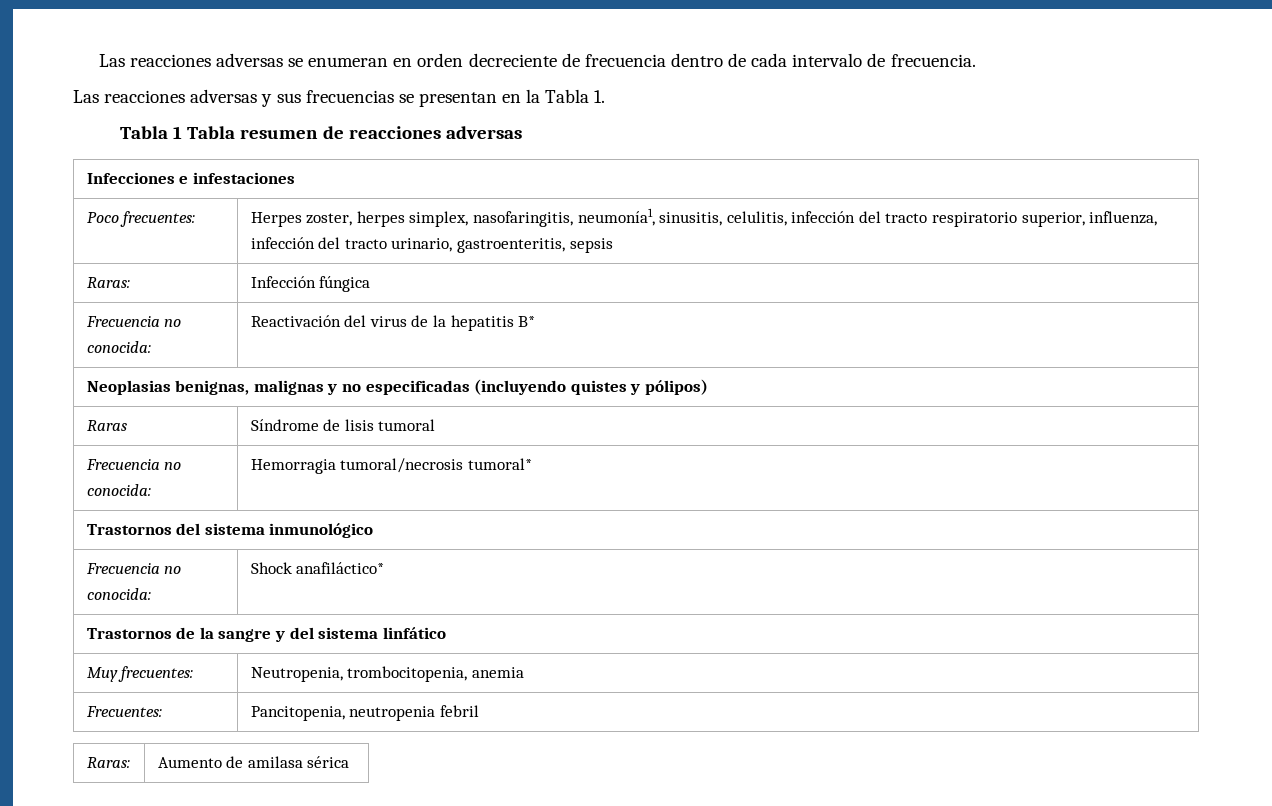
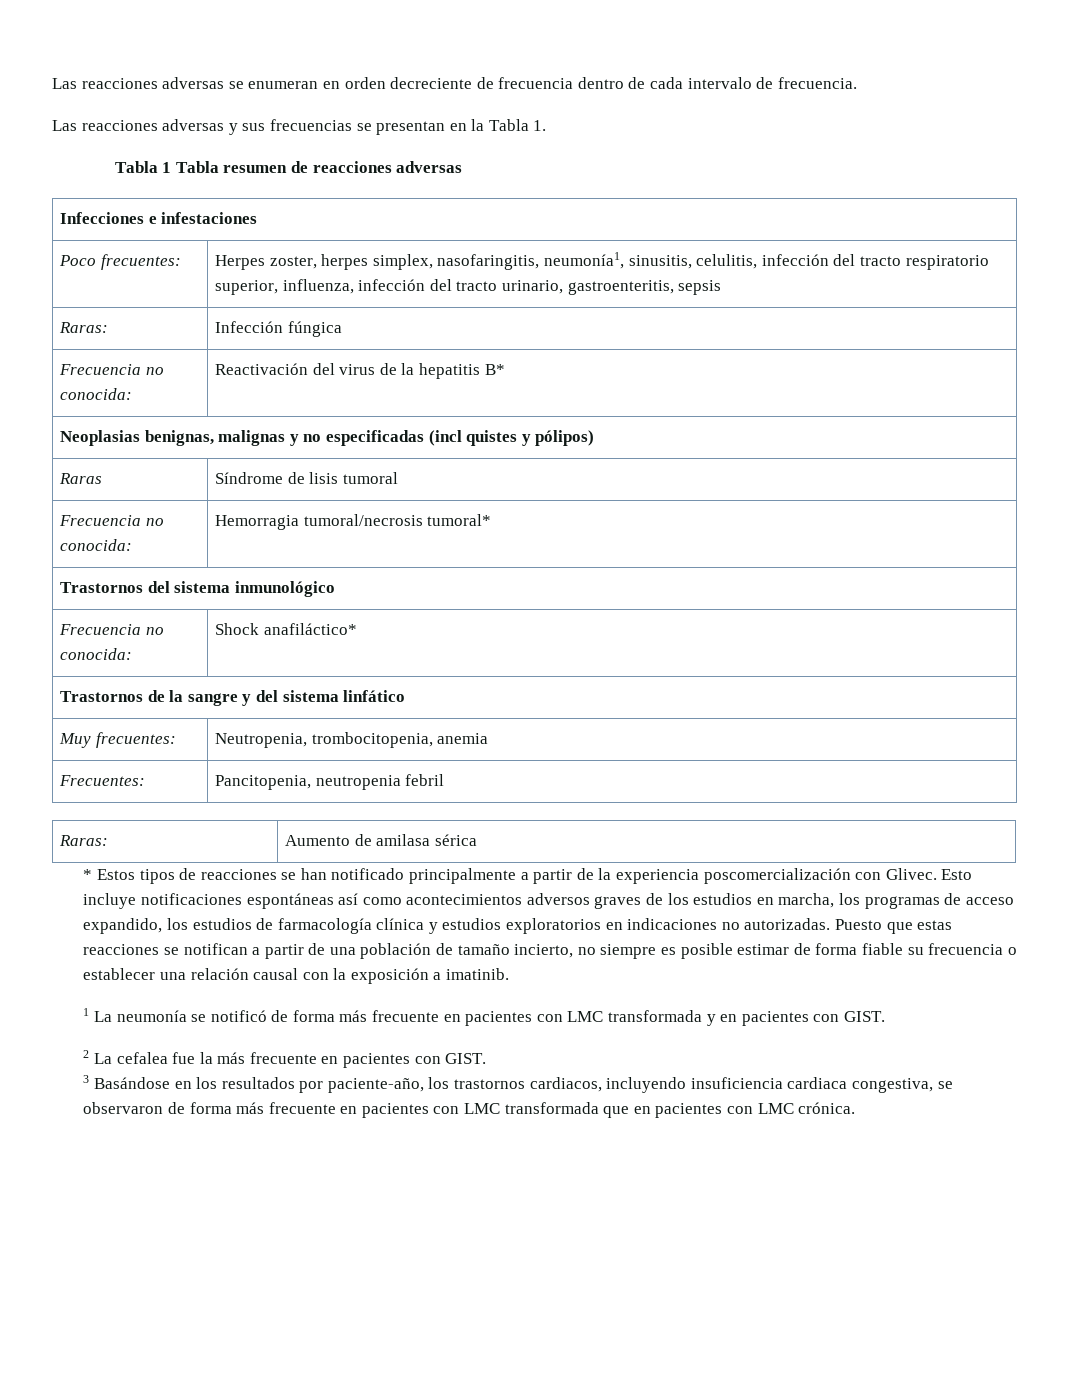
[474,379,567,395] (incluyendo -> [428,430,462,446] (incl
(350, 762) none -> [83,868,973,884] [83,893,1014,909] [83,918,953,934] [83,943,1017,959] [83,968,510,984] [83,1008,885,1026] [83,1050,487,1068] [83,1075,953,1093] [83,1102,856,1118] // * Estos tipos de reacciones se han notificado principalmente a partir de la experiencia poscomercialización con Glivec. Esto incluye notificaciones espontáneas así como acontecimientos adversos graves de los estudios en marcha, los programas de acceso expandido, los estudios de farmacología clínica y estudios exploratorios en indicaciones no autorizadas. Puesto que estas reacciones se notifican a partir de una población de tamaño incierto, no siempre es posible estimar de forma fiable su frecuencia o establecer una relación causal con la exposición a imatinib. // 1 La neumonía se notificó de forma más frecuente en pacientes con LMC transformada y en pacientes con GIST. // 2 La cefalea fue la más frecuente en pacientes con GIST. // 3 Basándose en los resultados por paciente-año, los trastornos cardiacos, incluyendo insuficiencia cardiaca congestiva, se observaron de forma más frecuente en pacientes con LMC transformada que en pacientes con LMC crónica.

